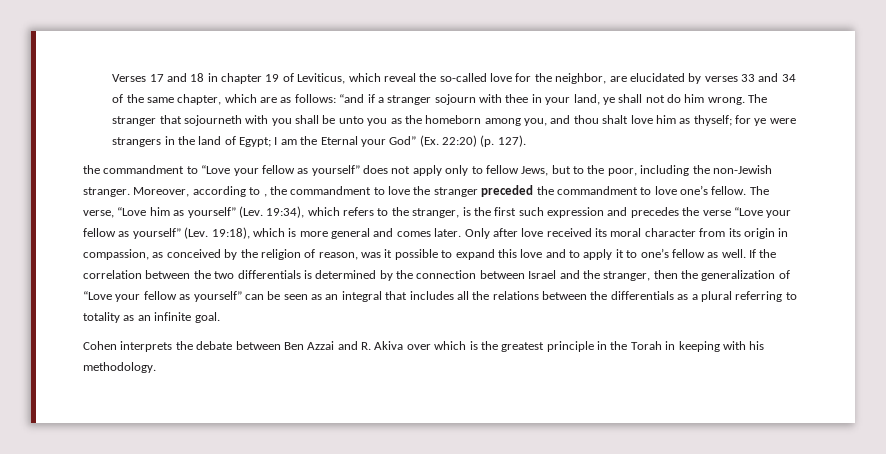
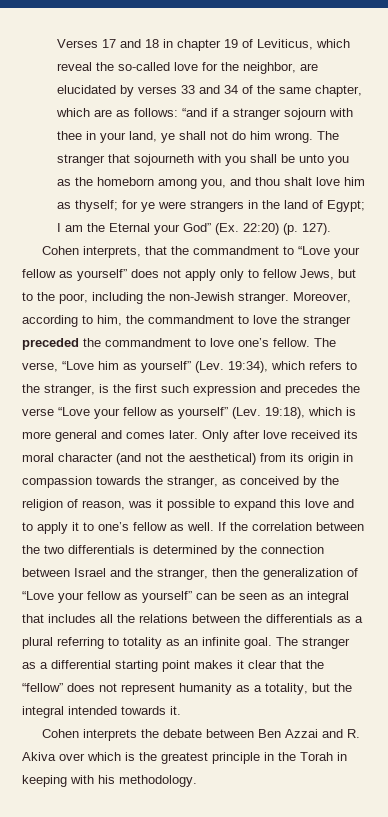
(526, 141) none -> [41,246,167,258] Cohen interprets, that
[263,194,267,197] , -> [97,315,122,326] him,
[699,228,789,239] [83,249,149,260] from its origin in compassion, -> [116,453,353,465] [22,476,218,488] (and not the aesthetical) from its origin in compassion towards the stranger,
(220, 317) none -> [276,637,350,649] [22,660,324,672] [22,683,352,695] [22,706,181,718] The stranger as a differential starting point makes it clear that the “fellow” does not represent humanity as a totality, but the integral intended towards it.

